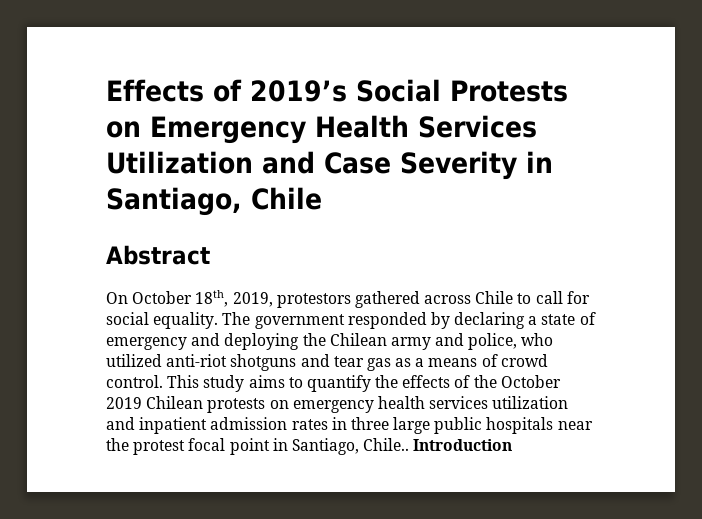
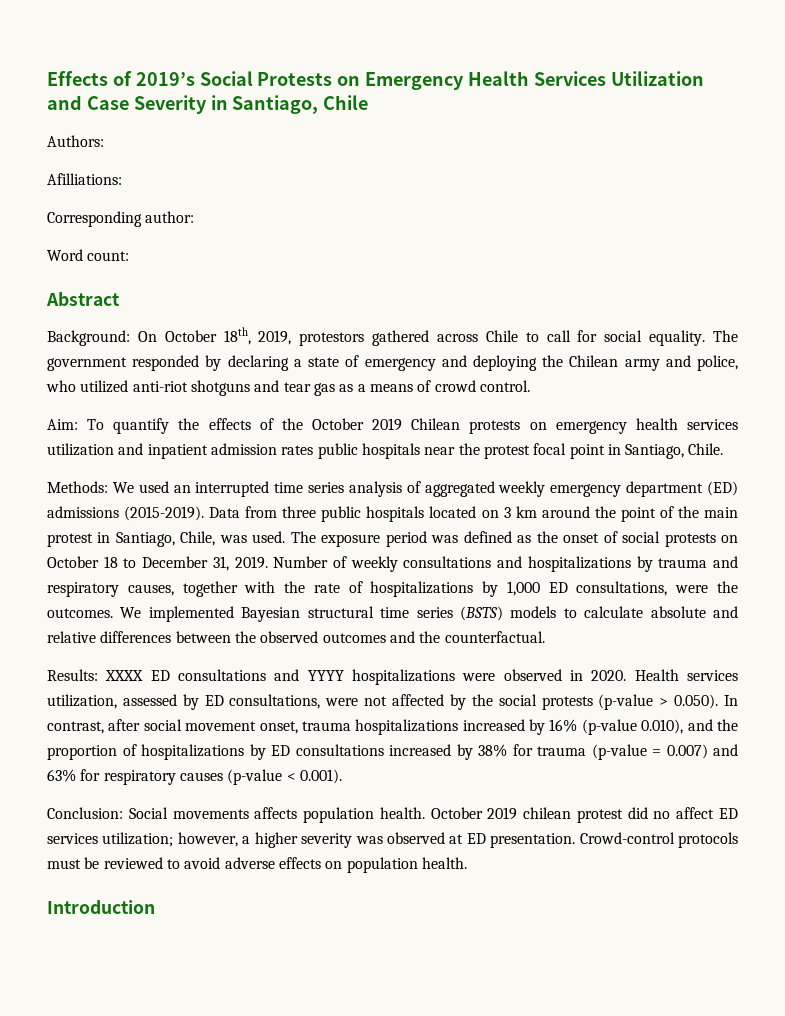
(322, 198) none -> [47,135,104,147] [47,173,122,185] [47,211,195,227] [47,249,130,261] // Authors: // Afilliations: // Corresponding author: // Word count:
(210, 255) none -> [47,330,130,346] Background:
[167,375,303,392] This study aims to -> [47,419,105,430] // Aim: To
[331,417,431,434] in three large -> (314, 450) none
[363,438,410,451] Chile.. -> [688,443,724,455] [47,481,738,497] [47,506,738,522] [47,531,738,547] [47,556,738,572] [47,581,738,597] [47,606,738,622] [47,631,545,643] [47,669,739,685] [47,694,739,710] [47,719,738,735] [47,744,738,760] [47,769,342,785] [47,807,738,823] [47,832,738,848] [47,857,467,873] Chile. // Methods: We used an interrupted time series analysis of aggregated weekly emergency department (ED) admissions (2015-2019). Data from three public hospitals located on 3 km around the point of the main protest in Santiago, Chile, was used. The exposure period was defined as the onset of social protests on October 18 to December 31, 2019. Number of weekly consultations and hospitalizations by trauma and respiratory causes, together with the rate of hospitalizations by 1,000 ED consultations, were the outcomes. We implemented Bayesian structural time series (BSTS) models to calculate absolute and relative differences between the observed outcomes and the counterfactual. // Results: XXXX ED consultations and YYYY hospitalizations were observed in 2020. Health services utilization, assessed by ED consultations, were not affected by the social protests (p-value > 0.050). In contrast, after social movement onset, trauma hospitalizations increased by 16% (p-value 0.010), and the proportion of hospitalizations by ED consultations increased by 38% for trauma (p-value = 0.007) and 63% for respiratory causes (p-value < 0.001). // Conclusion: Social movements affects population health. October 2019 chilean protest did no affect ED services utilization; however, a higher severity was observed at ED presentation. Crowd-control protocols must be reviewed to avoid adverse effects on population health. //

